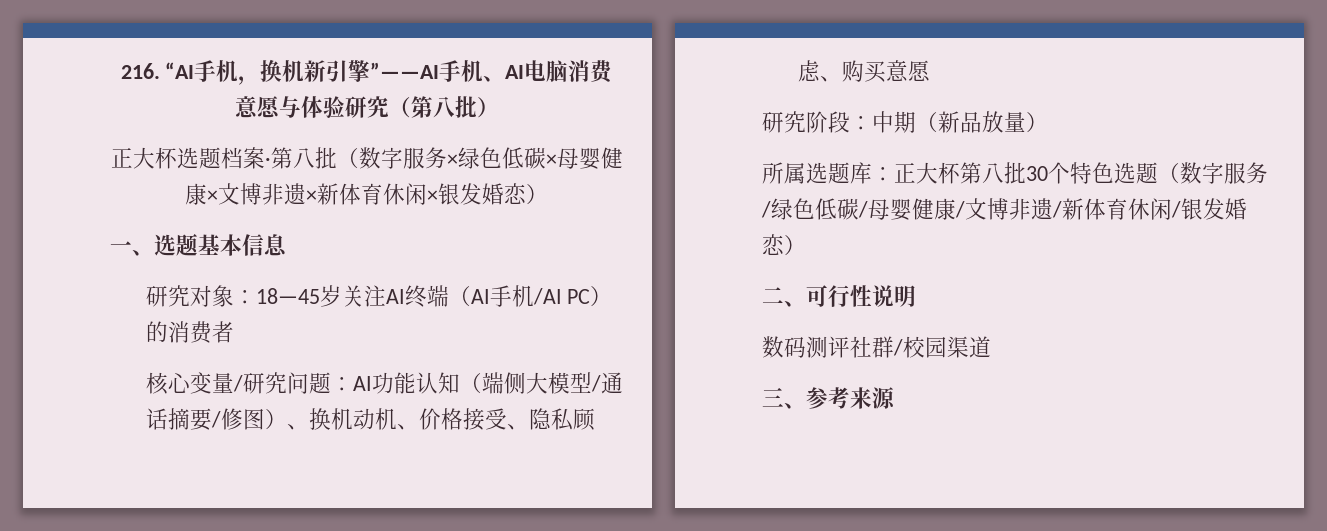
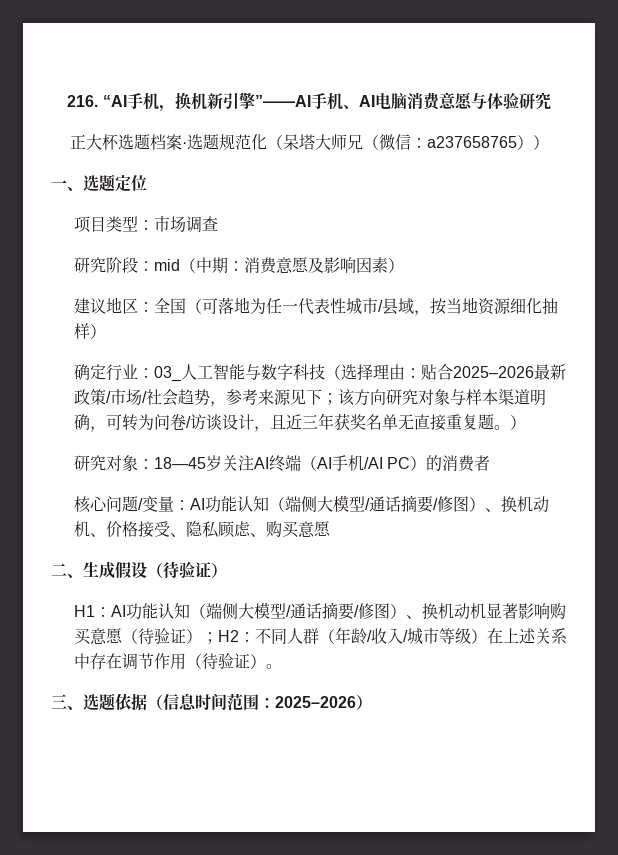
[388,96,499,118] （第八批） -> (551, 101) none
[270,147,623,170] [185,183,548,205] [110,233,287,256] 第八批（数字服务×绿色低碳×母婴健康×文博非遗×新体育休闲×银发婚恋） // 一、选题基本信息 -> [186,134,549,150] [51,174,147,192] [73,216,218,233] [73,257,404,274] [73,297,558,316] [73,323,106,339] [73,364,566,382] [73,389,546,407] [73,413,526,432] 选题规范化（呆塔大师兄（微信：a237658765）） // 一、选题定位 // 项目类型：市场调查 // 研究阶段：mid（中期：消费意愿及影响因素） // 建议地区：全国（可落地为任一代表性城市/县域，按当地资源细化抽样） // 确定行业：03_人工智能与数字科技（选择理由：贴合2025–2026最新政策/市场/社会趋势，参考来源见下；该方向研究对象与样本渠道明确，可转为问卷/访谈设计，且近三年获奖名单无直接重复题。）
[189,372,331,394] 变量/研究问题 -> [105,496,174,512] 问题/变量
[762,111,1048,133] [762,162,1268,184] [761,198,1247,221] [762,234,806,256] [762,285,916,307] [762,336,991,358] [762,387,895,409] 研究阶段：中期（新品放量） // 所属选题库：正大杯第八批30个特色选题（数字服务/绿色低碳/母婴健康/文博非遗/新体育休闲/银发婚恋） // 二、可行性说明 // 数码测评社群/校园渠道 // 三、参考来源 -> [51,561,227,579] [73,602,566,620] [73,627,567,645] [73,653,282,670] [51,693,372,711] 二、生成假设（待验证） // H1：AI功能认知（端侧大模型/通话摘要/修图）、换机动机显著影响购买意愿（待验证）；H2：不同人群（年龄/收入/城市等级）在上述关系中存在调节作用（待验证）。 // 三、选题依据（信息时间范围：2025–2026）

